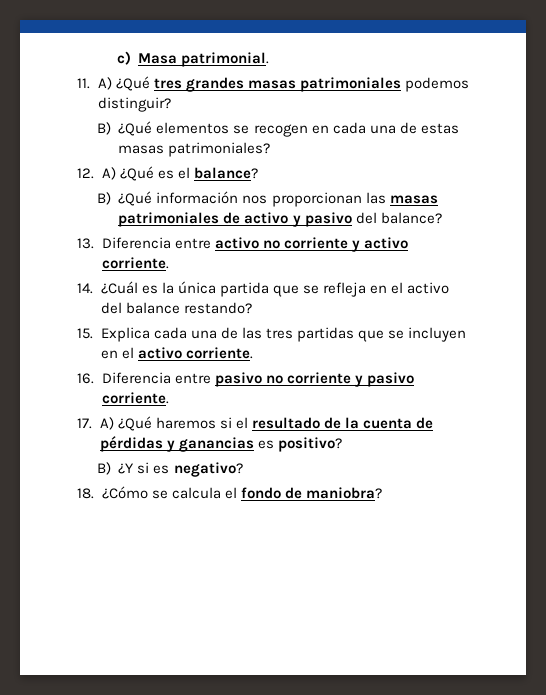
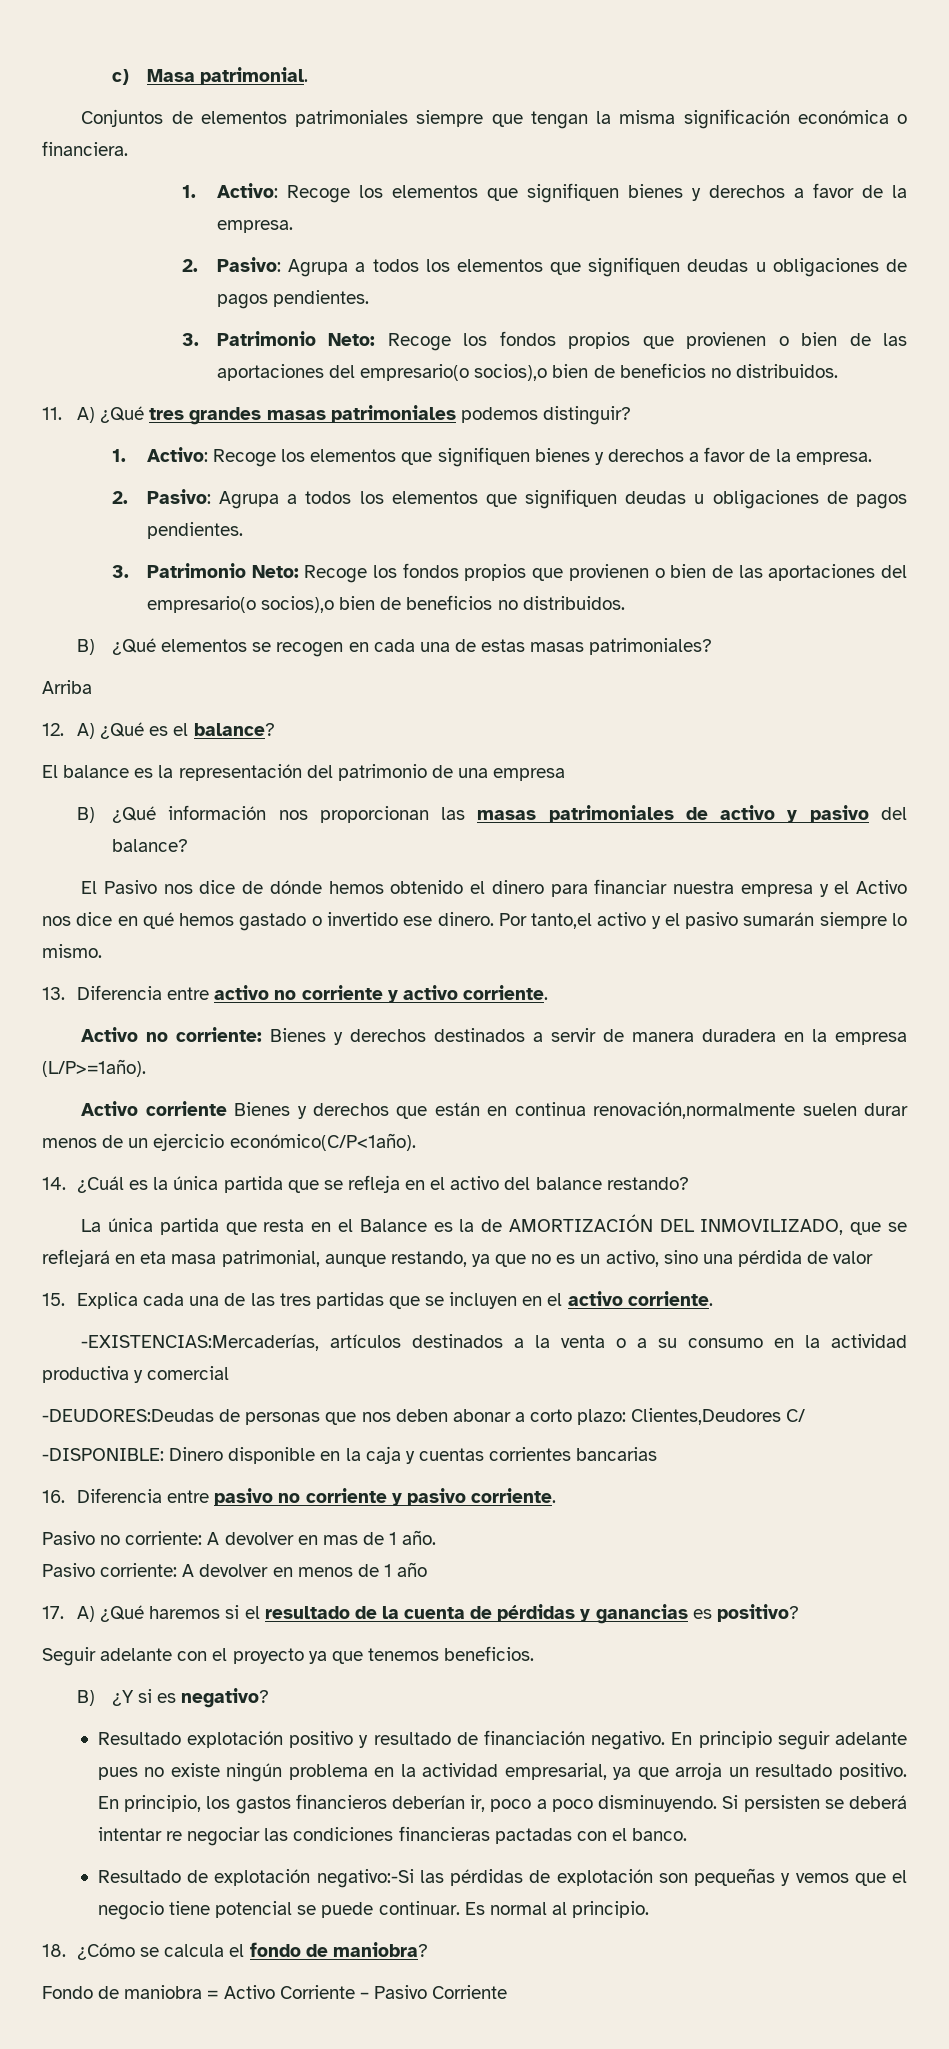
(270, 59) none -> [81,109,907,129] [42,141,128,156] [181,183,908,203] [216,220,293,233] [181,257,908,277] [216,290,370,309] [181,331,908,351] [216,363,838,381] // Conjuntos de elementos patrimoniales siempre que tengan la misma significación económica o financiera. // 1. Activo: Recoge los elementos que signifiquen bienes y derechos a favor de la empresa. // 2. Pasivo: Agrupa a todos los elementos que signifiquen deudas u obligaciones de pagos pendientes. // 3. Patrimonio Neto: Recoge los fondos propios que provienen o bien de las aportaciones del empresario(o socios),o bien de beneficios no distribuidos.
(171, 104) none -> [111,447,872,467] [111,489,908,509] [146,522,243,539] [111,563,908,583] [146,595,625,613] // 1. Activo: Recoge los elementos que signifiquen bienes y derechos a favor de la empresa. // 2. Pasivo: Agrupa a todos los elementos que signifiquen deudas u obligaciones de pagos pendientes. // 3. Patrimonio Neto: Recoge los fondos propios que provienen o bien de las aportaciones del empresario(o socios),o bien de beneficios no distribuidos.
(271, 149) none -> [42,680,92,694] // Arriba
(258, 173) none -> [42,764,566,781] // El balance es la representación del patrimonio de una empresa
(442, 218) none -> [81,879,907,897] [42,912,908,931] [42,944,102,958] // El Pasivo nos dice de dónde hemos obtenido el dinero para financiar nuestra empresa y el Activo nos dice en qué hemos gastado o invertido ese dinero. Por tanto,el activo y el pasivo sumarán siempre lo mismo.
(169, 263) none -> [81,1027,907,1045] [42,1059,146,1077] [81,1101,909,1119] [42,1133,416,1151] // Activo no corriente: Bienes y derechos destinados a servir de manera duradera en la empresa (L/P>=1año). // Activo corriente Bienes y derechos que están en continua renovación,normalmente suelen durar menos de un ejercicio económico(C/P<1año).
(252, 308) none -> [81,1214,908,1235] [42,1249,874,1267] // La única partida que resta en el Balance es la de AMORTIZACIÓN DEL INMOVILIZADO, que se reflejará en eta masa patrimonial, aunque restando, ya que no es un activo, sino una pérdida de valor
(253, 353) none -> [81,1334,908,1351] [42,1366,230,1383] [42,1408,806,1425] [42,1446,658,1464] // -EXISTENCIAS:Mercaderías, artículos destinados a la venta o a su consumo en la actividad productiva y comercial // -DEUDORES:Deudas de personas que nos deben abonar a corto plazo: Clientes,Deudores C/ // -DISPONIBLE: Dinero disponible en la caja y cuentas corrientes bancarias
(169, 398) none -> [42,1530,437,1545] [42,1562,428,1577] // Pasivo no corriente: A devolver en mas de 1 año. // Pasivo corriente: A devolver en menos de 1 año
(342, 444) none -> [42,1646,535,1666] // Seguir adelante con el proyecto ya que tenemos beneficios.
(243, 469) none -> [97,1730,907,1750] [97,1762,907,1782] [97,1794,908,1814] [97,1826,688,1846] [97,1868,907,1888] [97,1901,650,1920] // Resultado explotación positivo y resultado de financiación negativo. En principio seguir adelante pues no existe ningún problema en la actividad empresarial, ya que arroja un resultado positivo. En principio, los gastos financieros deberían ir, poco a poco disminuyendo. Si persisten se deberá intentar re negociar las condiciones financieras pactadas con el banco. // Resultado de explotación negativo:-Si las pérdidas de explotación son pequeñas y vemos que el negocio tiene potencial se puede continuar. Es normal al principio.
(382, 493) none -> [42,1985,508,1999] // Fondo de maniobra = Activo Corriente – Pasivo Corriente

